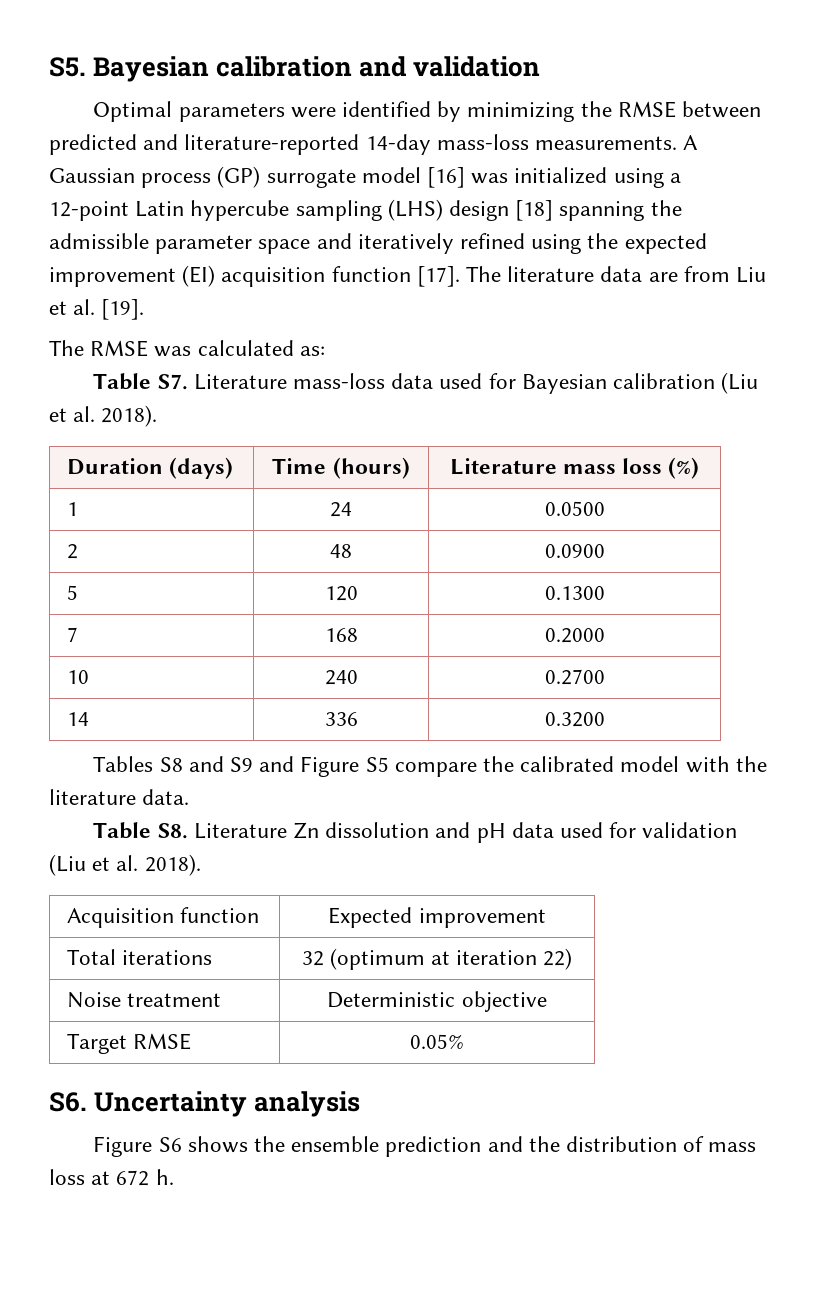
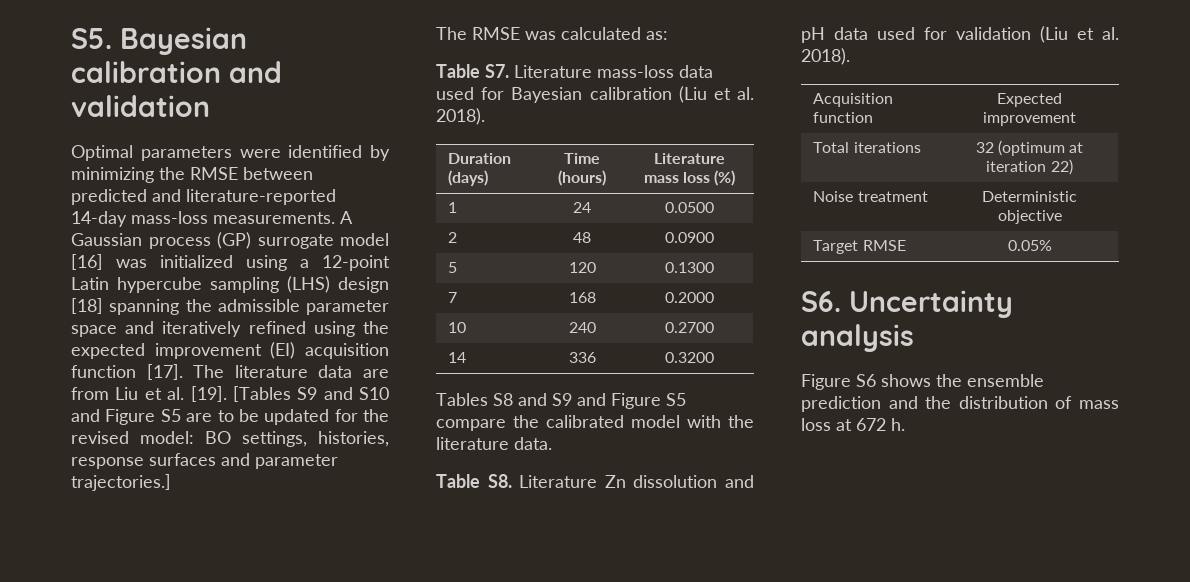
(145, 309) none -> [232,386,389,402] [71,409,389,425] [71,431,389,447] [71,453,338,469] [71,474,171,491] [Tables S9 and S10 and Figure S5 are to be updated for the revised model: BO settings, histories, response surfaces and parameter trajectories.]

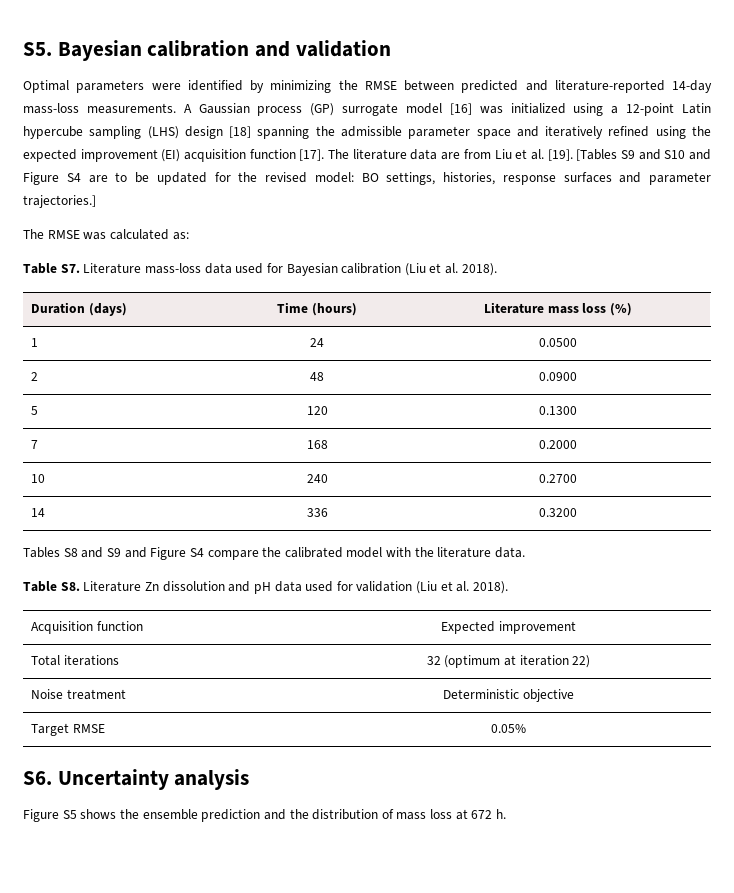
[160,409,181,422] S5 -> [66,173,81,182] S4
[666,393,686,406] S5 -> [189,548,204,557] S4
[856,374,876,387] S6 -> [62,810,77,819] S5

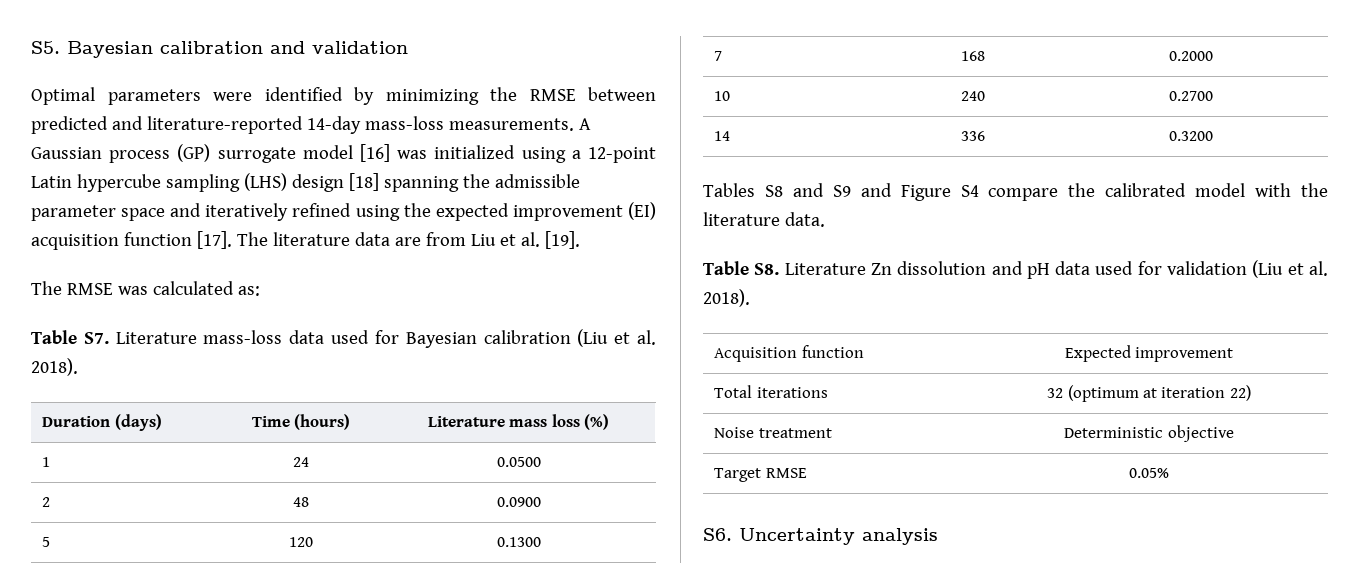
[576,149,712,161] [23,172,711,185] [23,195,96,208] [Tables S9 and S10 and Figure S4 are to be updated for the revised model: BO settings, histories, response surfaces and parameter trajectories.] -> (580, 240) none
[23,809,507,822] // Figure S5 shows the ensemble prediction and the distribution of mass loss at 672 h. -> (938, 536) none

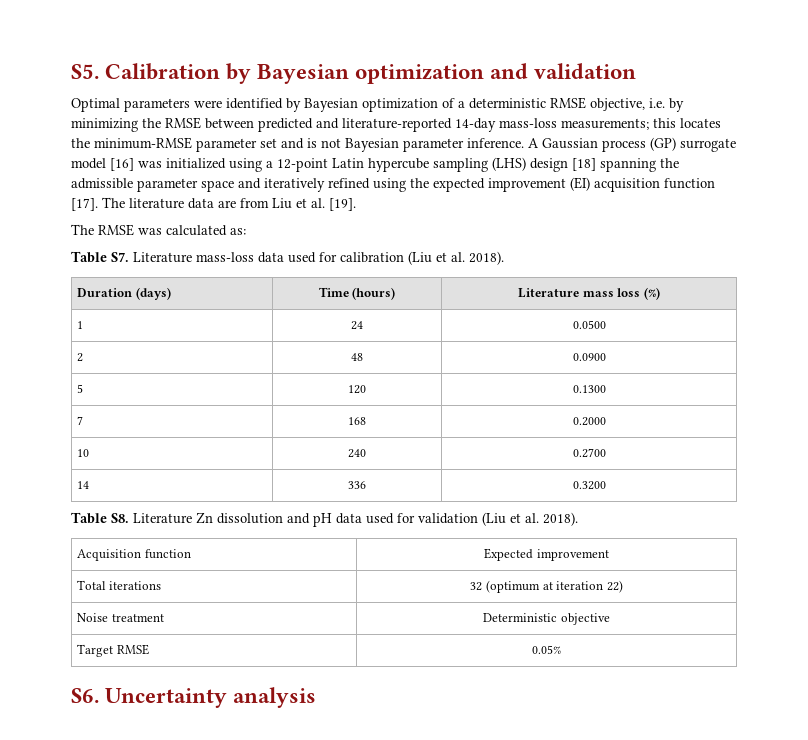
[67,41,263,58] Bayesian calibration -> [105,63,485,84] Calibration by Bayesian optimization
(374, 96) none -> [304,97,684,112] Bayesian optimization of a deterministic RMSE objective, i.e. by
[448,118,574,131] measurements. -> [561,118,721,130] [71,137,524,152] measurements; this locates the minimum-RMSE parameter set and is not Bayesian parameter inference.
[405,332,477,348] Bayesian -> (337, 257) none
[703,183,1328,201] [703,212,825,227] // Tables S8 and S9 and Figure S4 compare the calibrated model with the literature data. -> (606, 485) none

